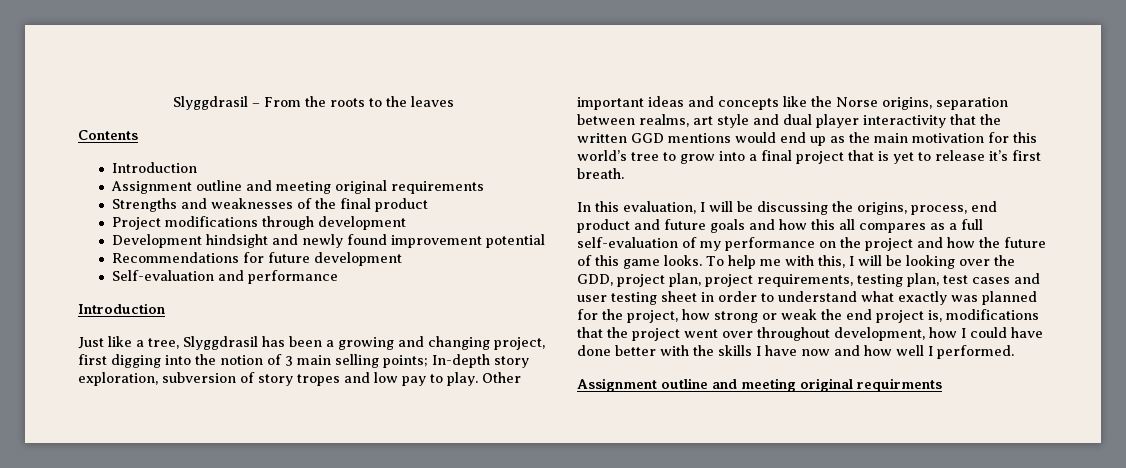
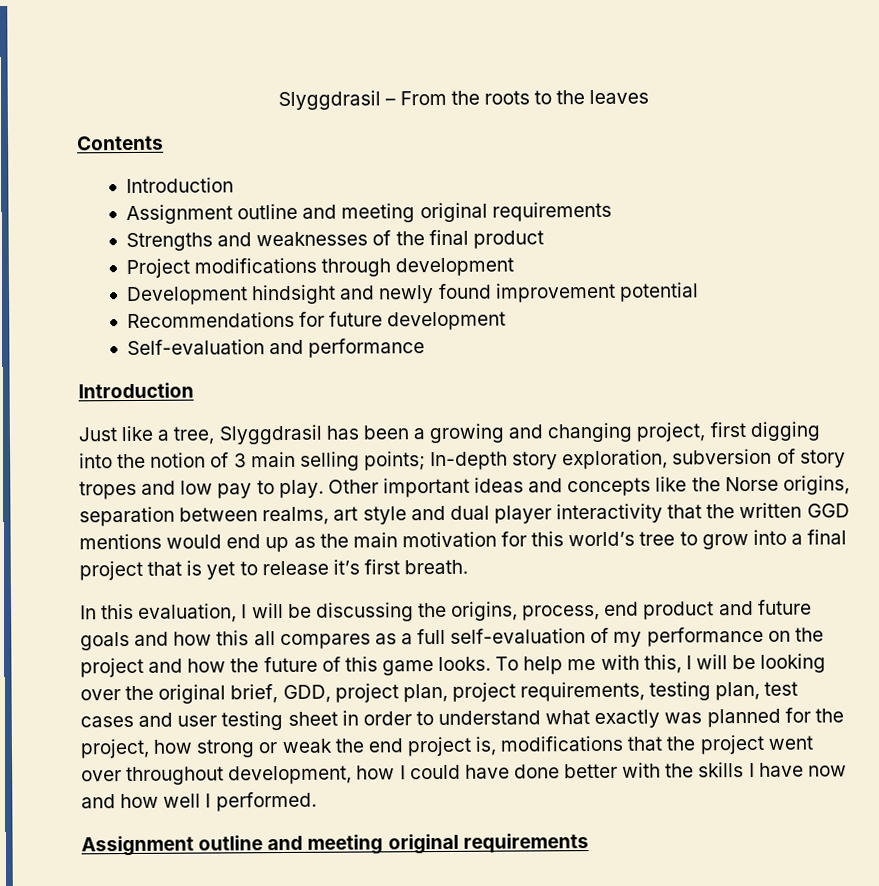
(1015, 260) none -> [158,684,279,704] original brief,
[857,378,942,392] requirments -> [462,833,589,853] requirements

